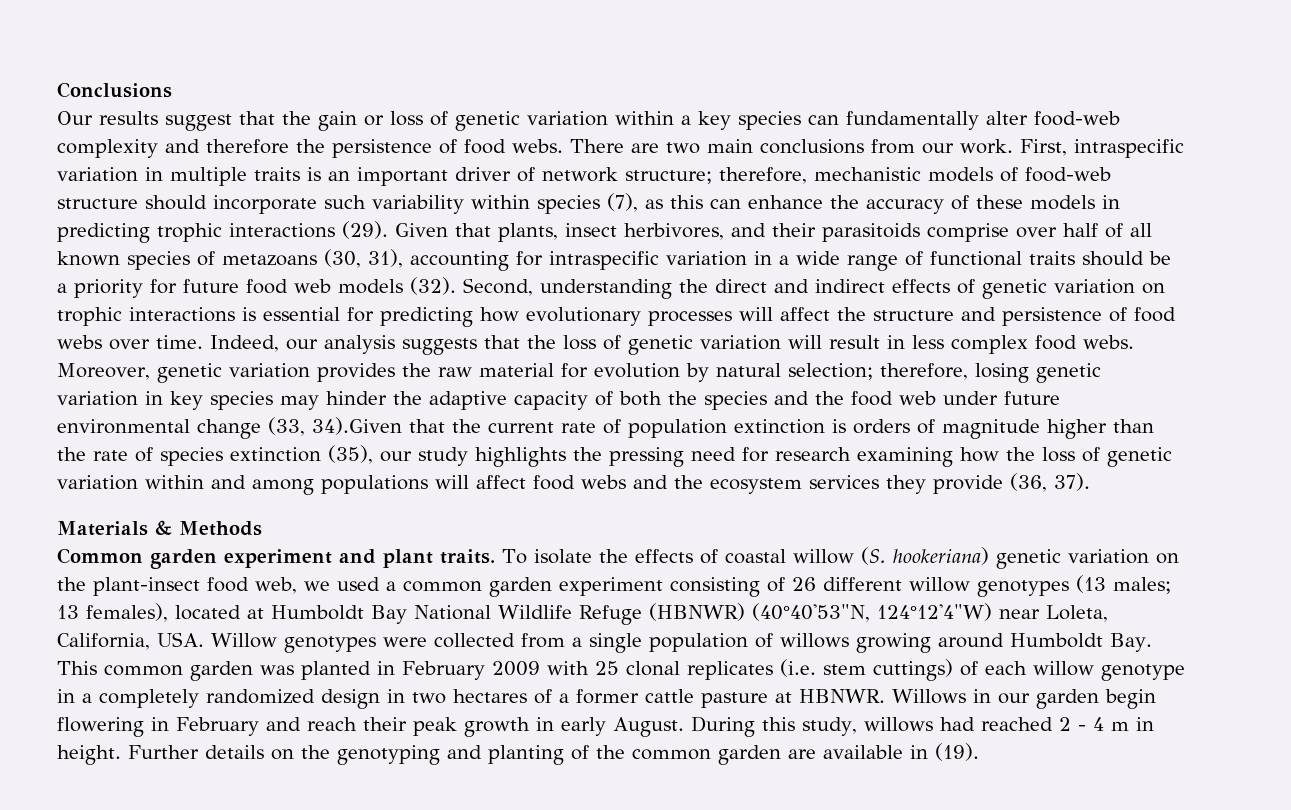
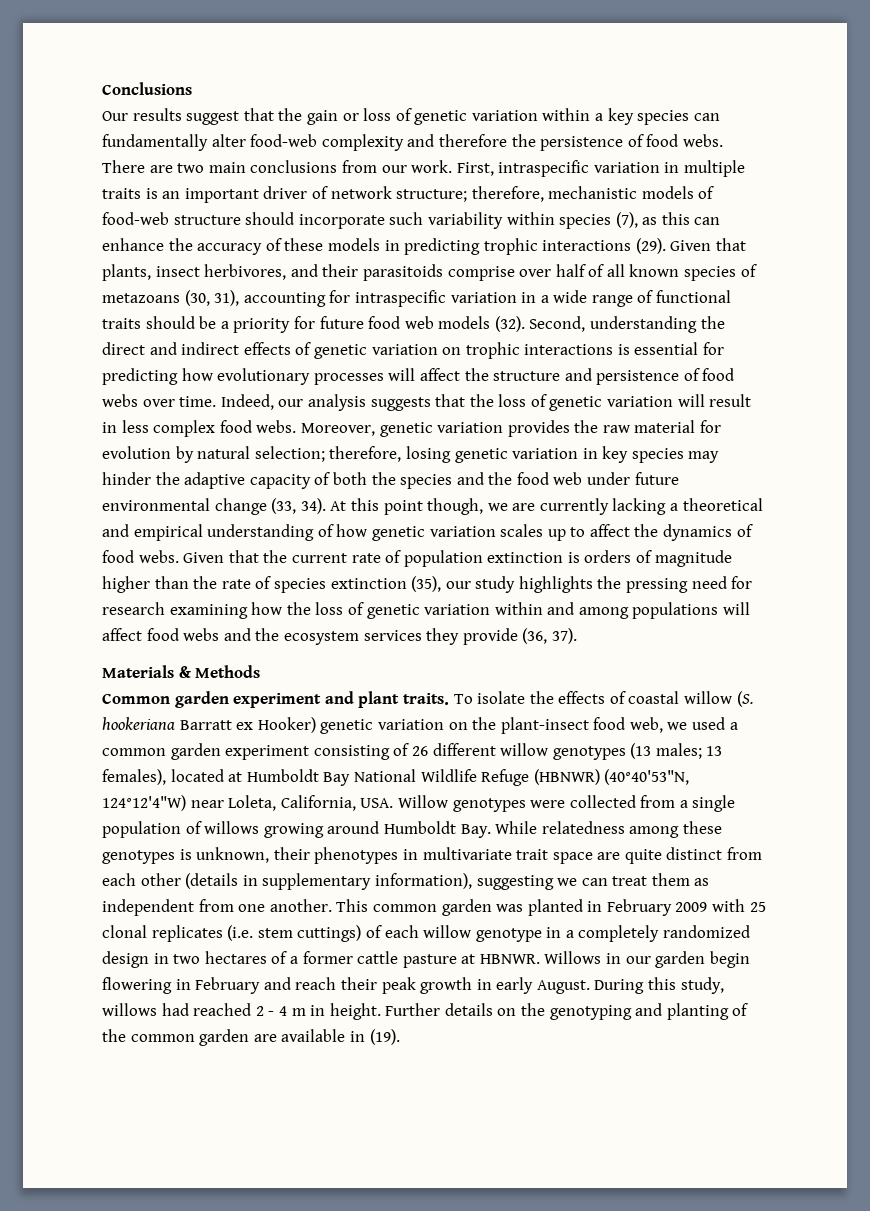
[312,417,402,435] 34).Given -> [300,498,763,515] [102,524,753,541] [102,550,225,563] 34). At this point though, we are currently lacking a theoretical and empirical understanding of how genetic variation scales up to affect the dynamics of food webs. Given
[892,547,989,565] hookeriana) -> [102,717,316,733] hookeriana Barratt ex Hooker)
(1152, 642) none -> [495,821,722,838] [102,847,763,864] [102,873,710,890] [102,899,332,916] While relatedness among these genotypes is unknown, their phenotypes in multivariate trait space are quite distinct from each other (details in supplementary information), suggesting we can treat them as independent from one another.

